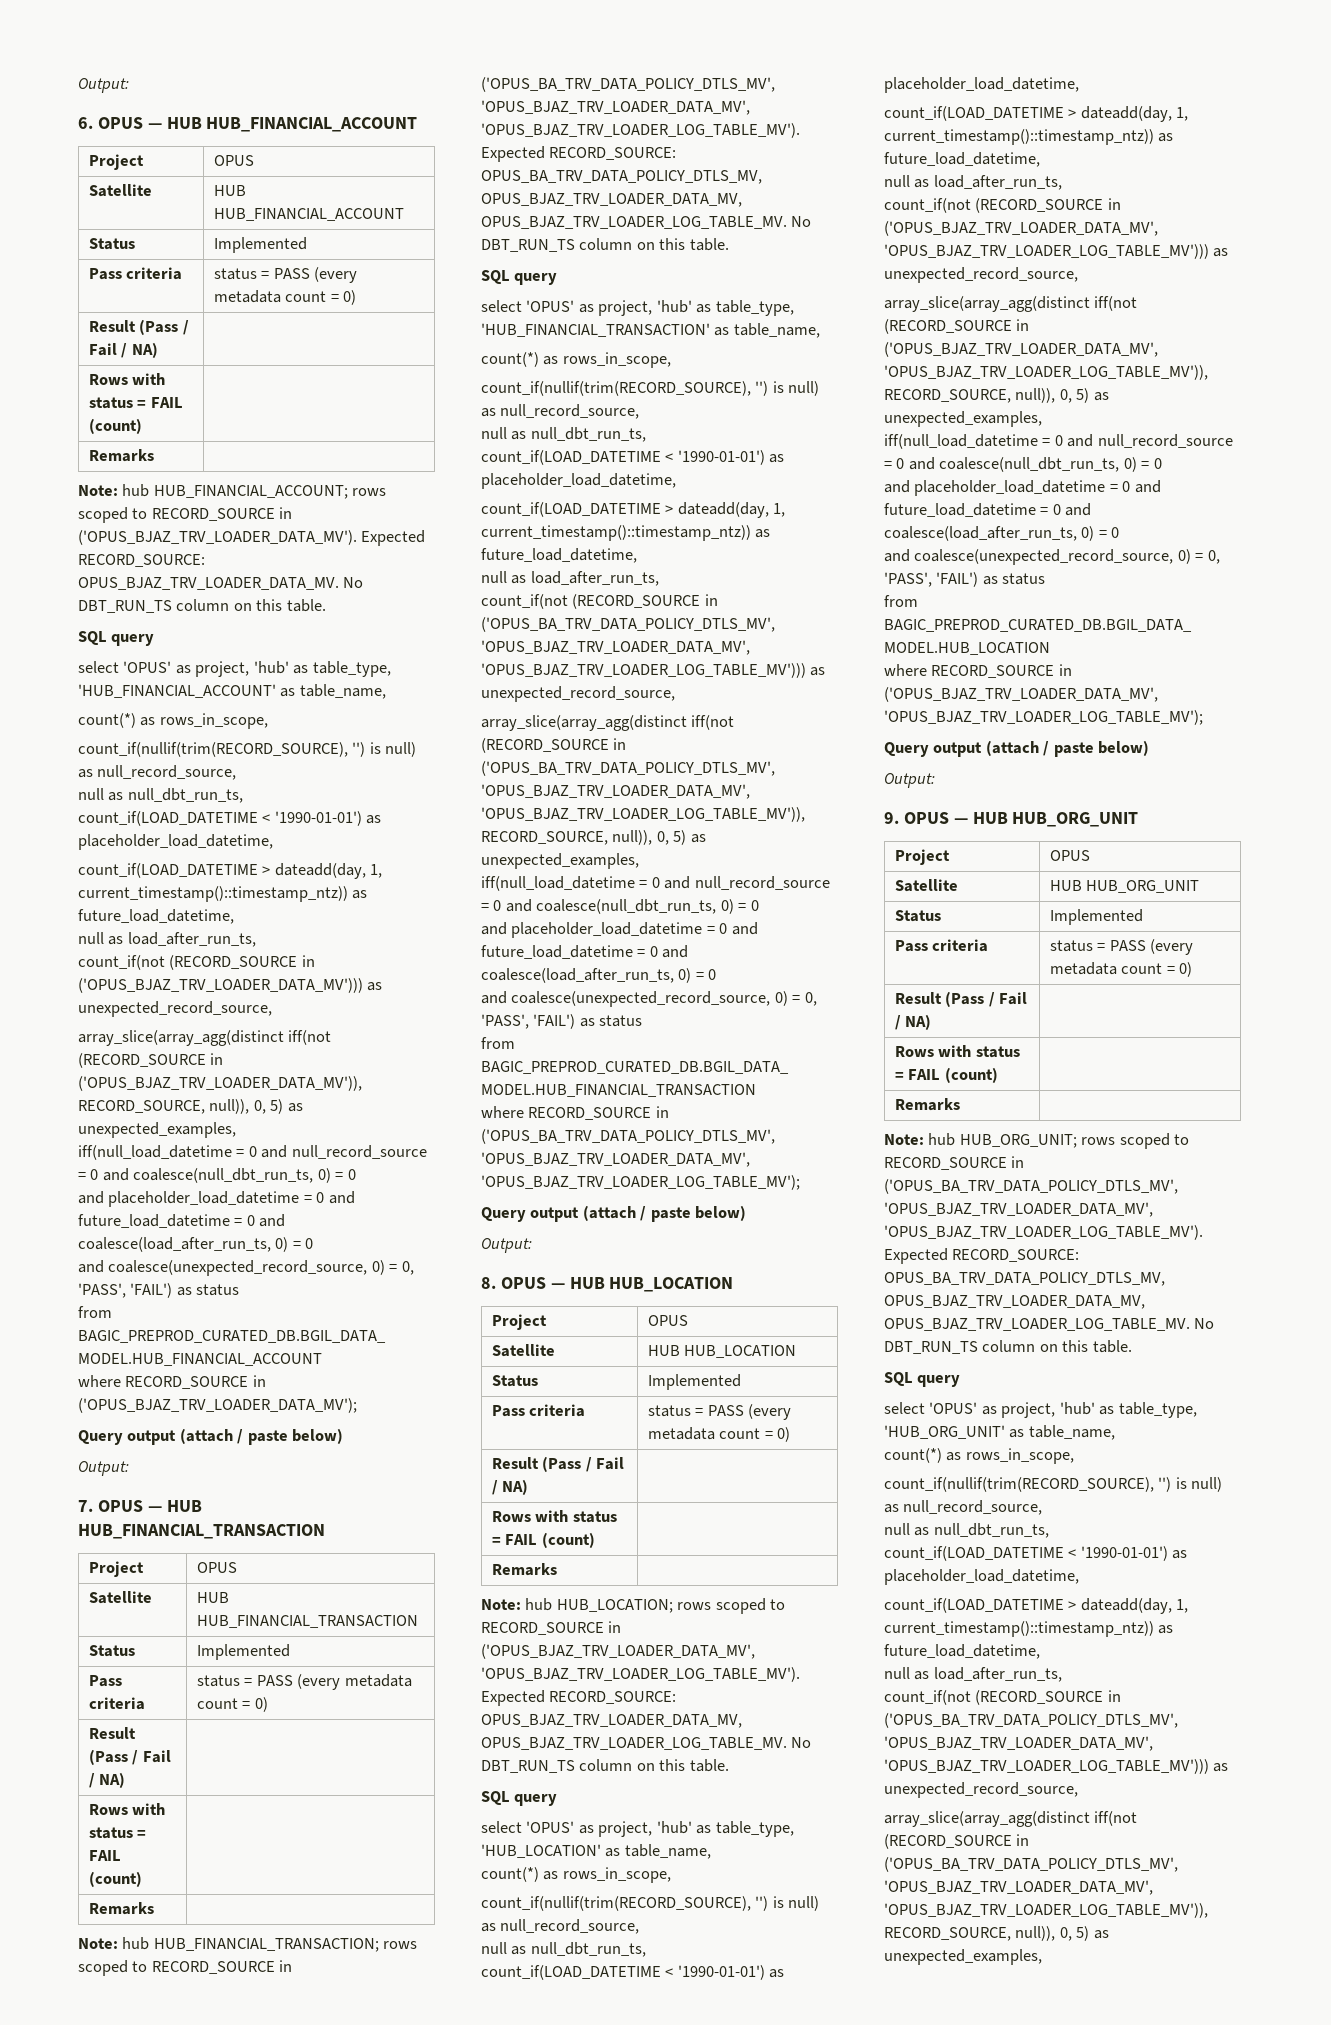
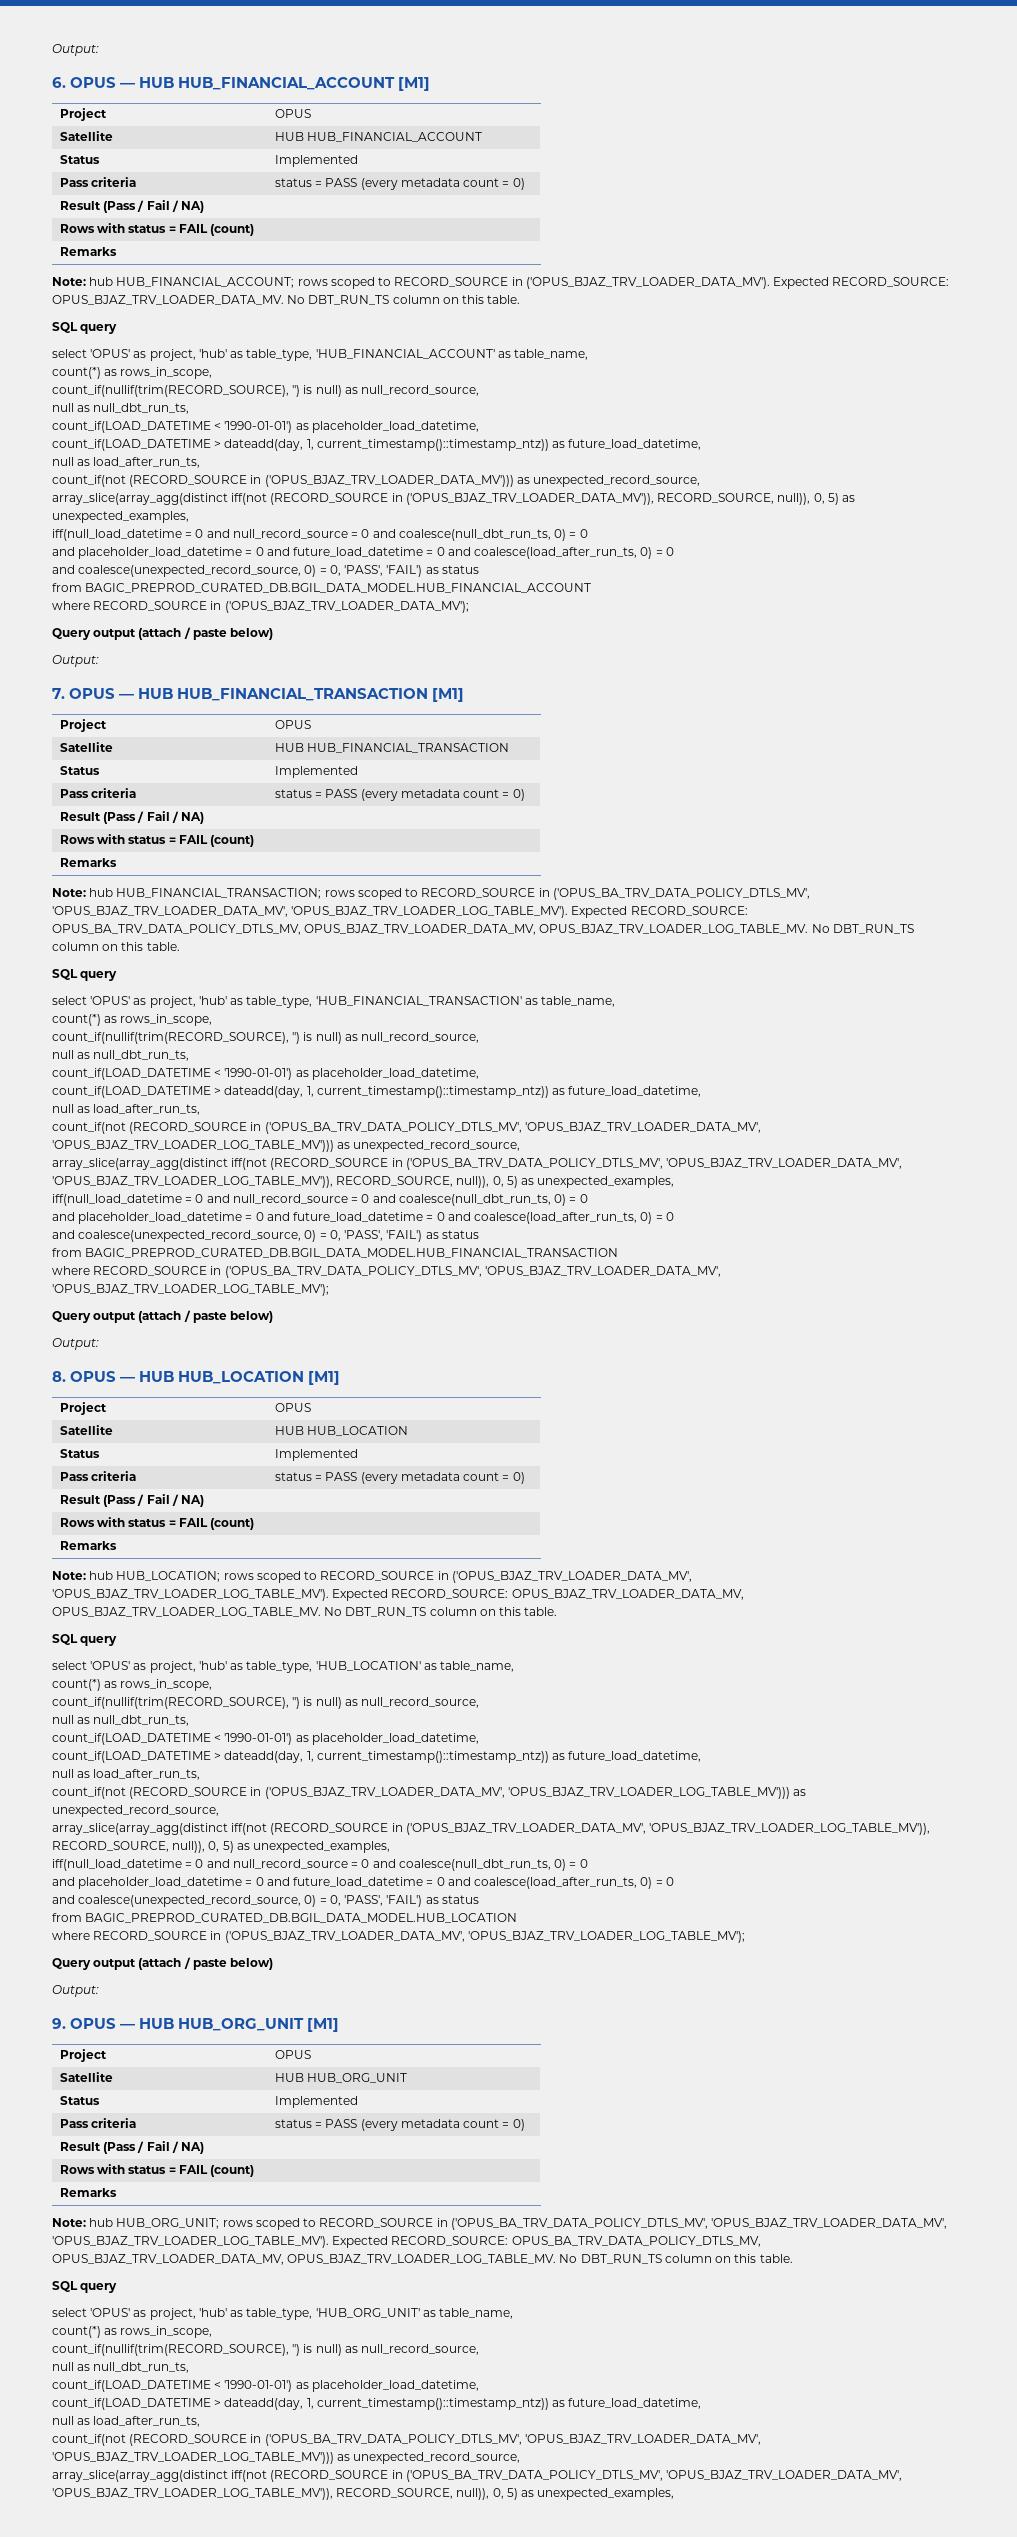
(418, 124) none -> [398,77,431,91] [M1]
(325, 1531) none -> [432,688,465,702] [M1]
(734, 1284) none -> [308,1371,341,1385] [M1]
(1139, 819) none -> [307,2018,340,2032] [M1]

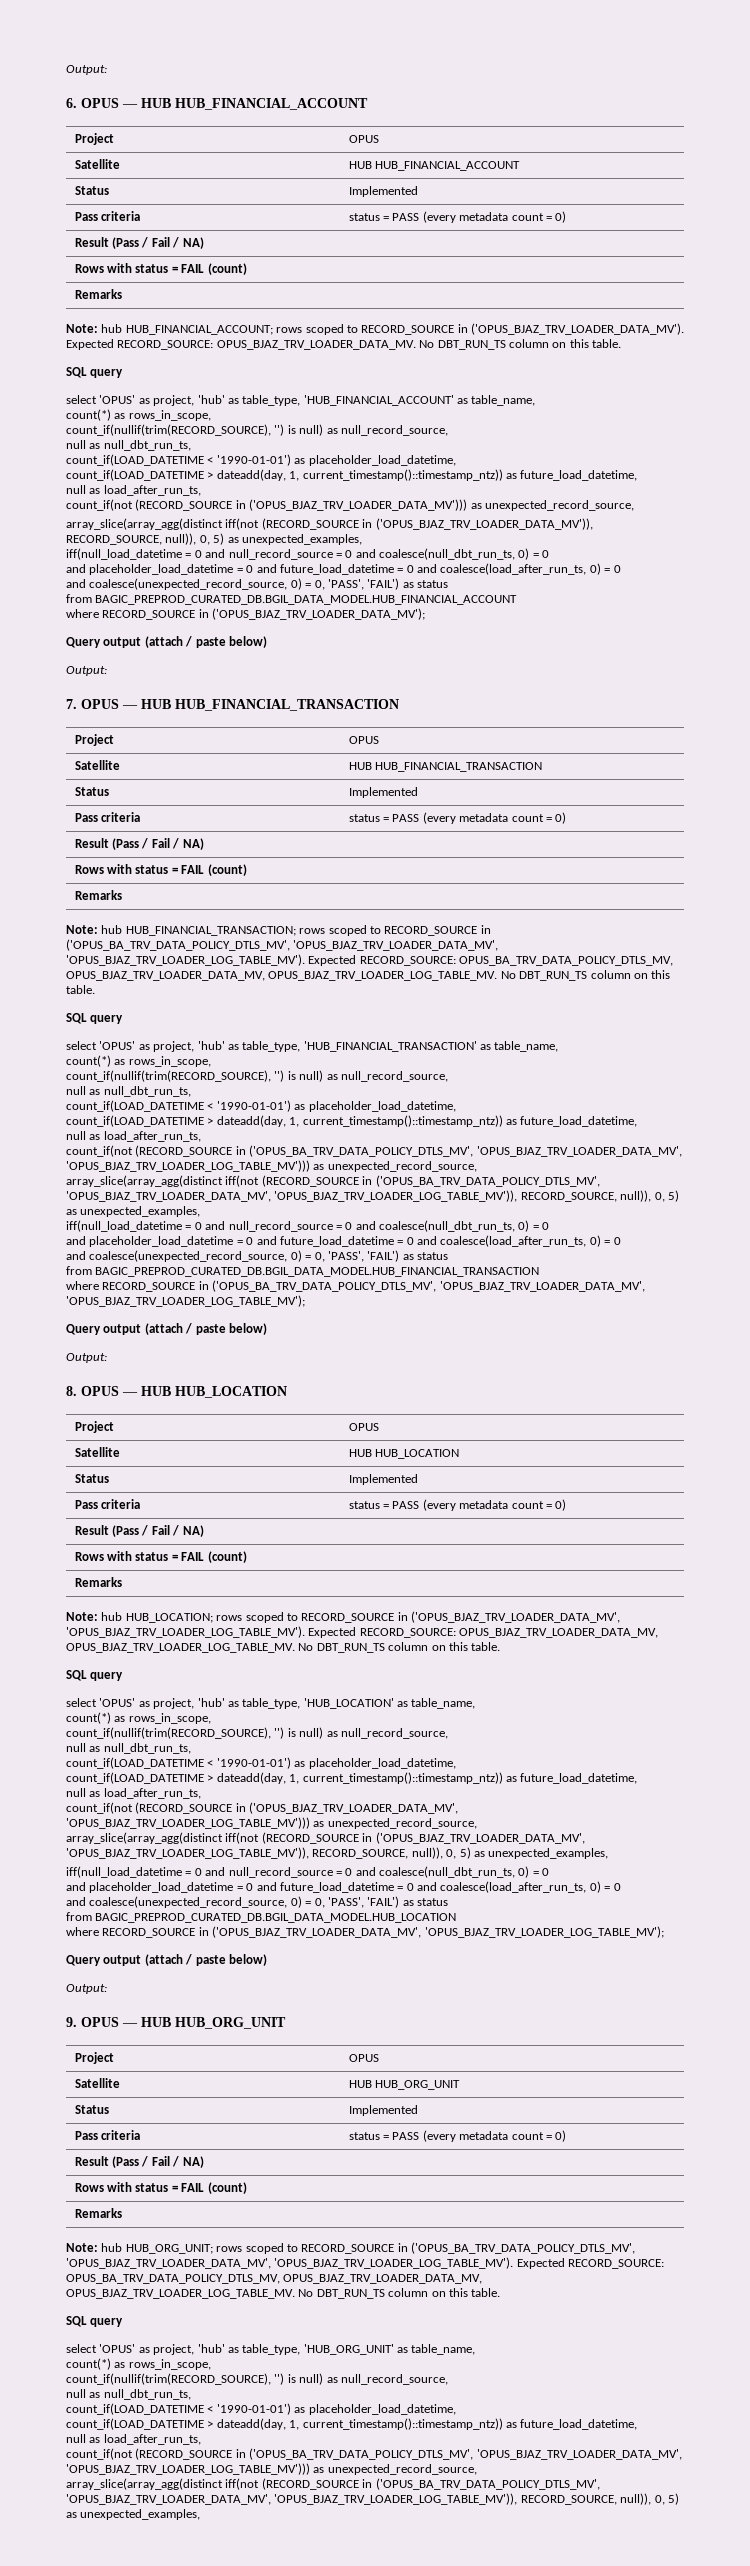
[398,77,431,91] [M1] -> (368, 104) none
[432,688,465,702] [M1] -> (399, 705) none
[308,1371,341,1385] [M1] -> (287, 1392) none
[307,2018,340,2032] [M1] -> (286, 2023) none

